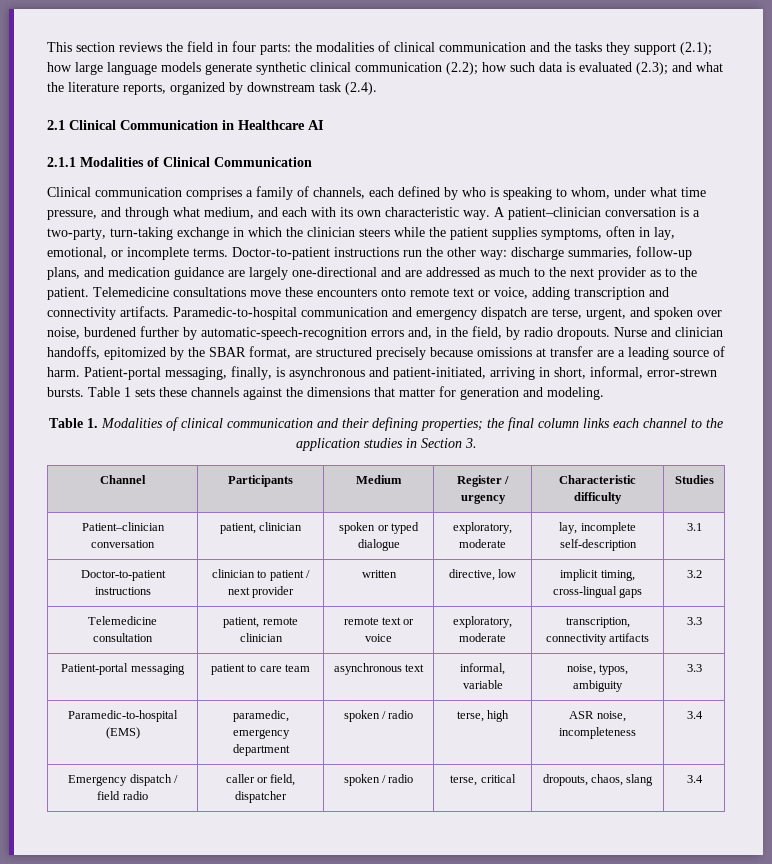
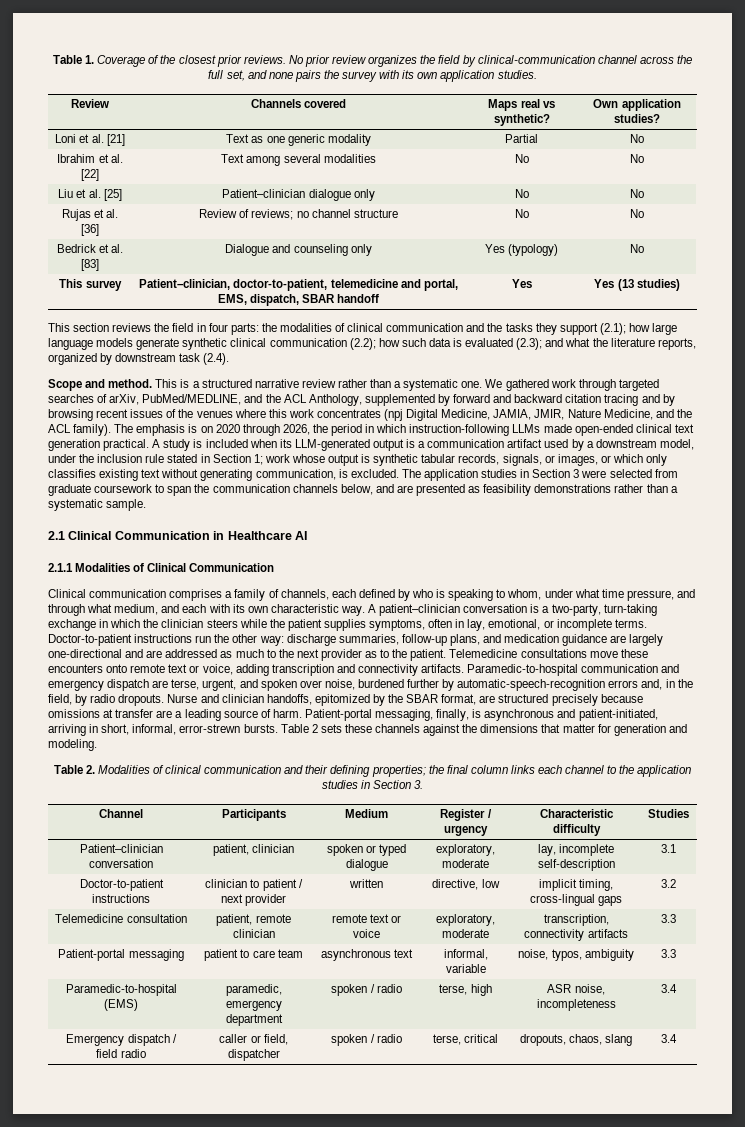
(47, 47) none -> [53,55,692,67] [208,70,537,82] [71,99,109,108] [250,99,347,108] [488,99,555,111] [493,114,550,126] [593,99,681,111] [614,114,660,123] [55,134,125,146] [226,134,371,146] [505,134,538,143] [630,134,644,143] [57,154,123,163] [81,169,99,181] [221,154,376,166] [514,154,529,163] [630,154,644,163] [58,189,122,201] [222,189,375,201] [514,189,529,198] [630,189,644,198] [61,209,119,221] [81,224,99,236] [199,209,398,220] [514,209,529,218] [630,209,644,218] [56,244,124,253] [81,259,99,271] [225,244,372,256] [484,244,559,256] [630,244,644,253] [59,279,122,291] [139,279,458,291] [217,294,380,306] [511,279,532,288] [594,279,680,291] Table 1. Coverage of the closest prior reviews. No prior review organizes the field by clinical-communication channel across the full set, and none pairs the survey with its own application studies. // Review | Channels covered | Maps real vs synthetic? | Own application studies? // Loni et al. [21] | Text as one generic modality | Partial | No // Ibrahim et al. [22] | Text among several modalities | No | No // Liu et al. [25] | Patient–clinician dialogue only | No | No // Rujas et al. [36] | Review of reviews; no channel structure | No | No // Bedrick et al. [83] | Dialogue and counseling only | Yes (typology) | No // This survey | Patient–clinician, doctor-to-patient, telemedicine and portal, EMS, dispatch, SBAR handoff | Yes | Yes (13 studies) //
(377, 88) none -> [48,379,659,391] [48,394,675,406] [48,409,692,421] [48,424,694,436] [48,439,694,451] [48,454,668,466] [48,469,678,481] [48,484,678,496] [48,499,147,511] // Scope and method. This is a structured narrative review rather than a systematic one. We gathered work through targeted searches of arXiv, PubMed/MEDLINE, and the ACL Anthology, supplemented by forward and backward citation tracing and by browsing recent issues of the venues where this work concentrates (npj Digital Medicine, JAMIA, JMIR, Nature Medicine, and the ACL family). The emphasis is on 2020 through 2026, the period in which instruction-following LLMs made open-ended clinical text generation practical. A study is included when its LLM-generated output is a communication artifact used by a downstream model, under the inclusion rule stated in Section 1; work whose output is synthetic tabular records, signals, or images, or which only classifies existing text without generating communication, is excluded. The application studies in Section 3 were selected from graduate coursework to span the communication channels below, and are presented as feasibility demonstrations rather than a systematic sample.
[124,387,131,397] 1 -> [311,724,318,733] 2
[87,418,98,428] 1. -> [85,765,95,774] 2.

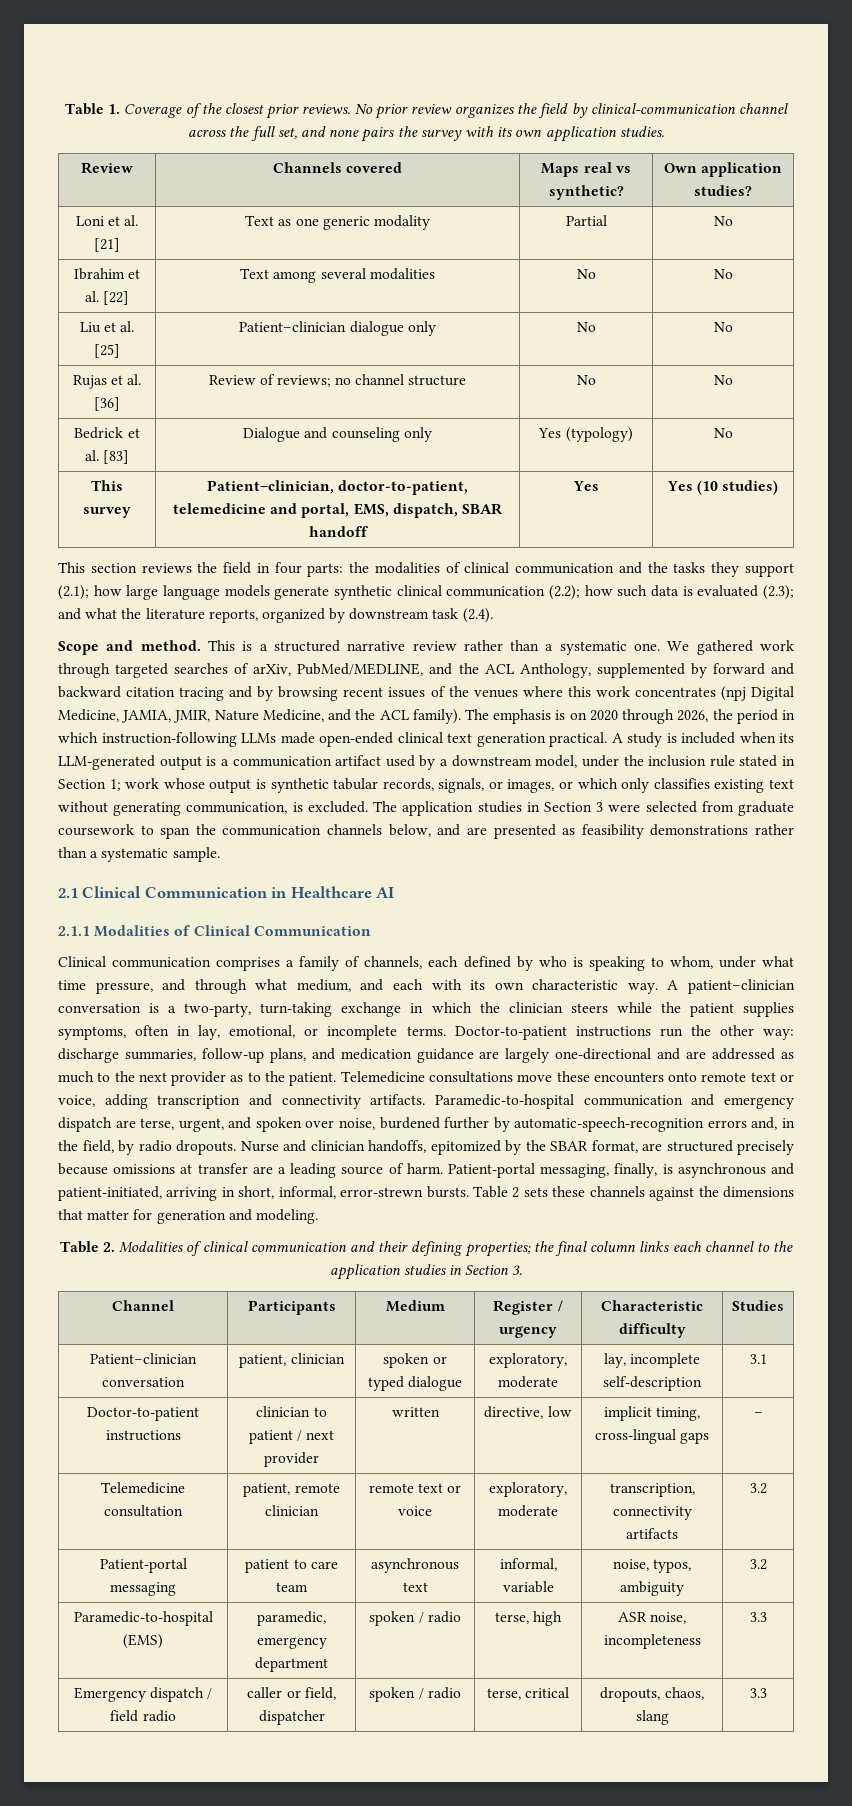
[617,279,634,291] (13 -> [697,480,718,495] (10
[661,879,676,888] 3.2 -> [753,1412,763,1417] –
[661,914,676,923] 3.3 -> [749,1483,767,1494] 3.2
[661,949,676,958] 3.3 -> [749,1559,767,1570] 3.2
[661,984,677,993] 3.4 -> [749,1612,767,1622] 3.3
[661,1034,677,1043] 3.4 -> [749,1688,767,1698] 3.3

